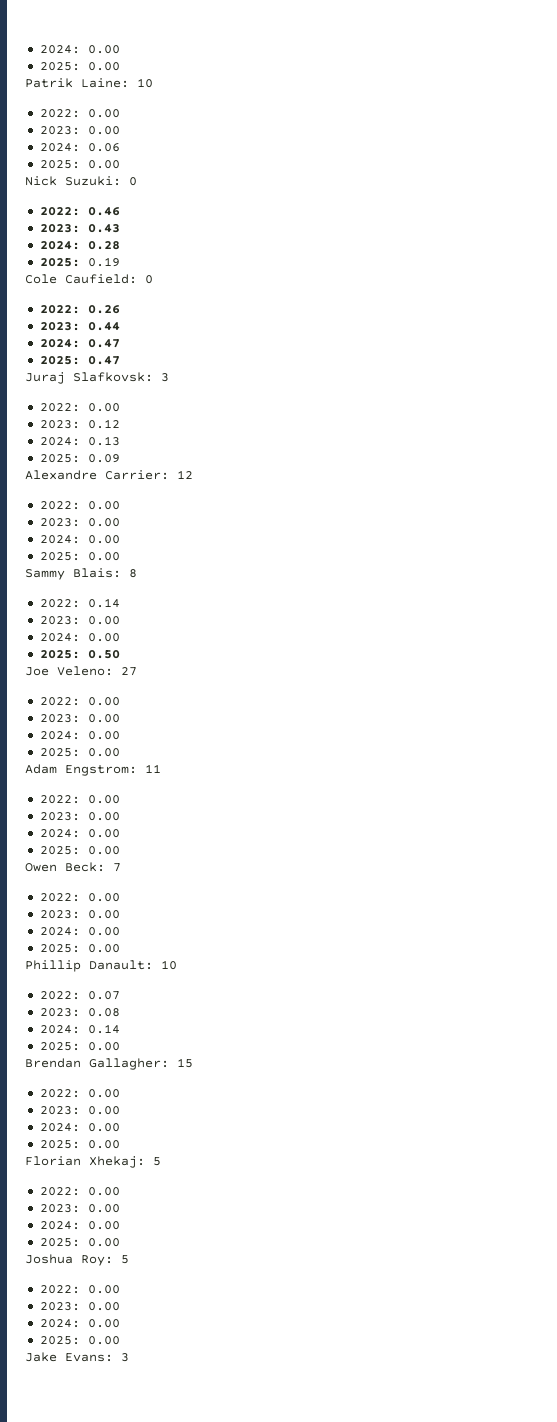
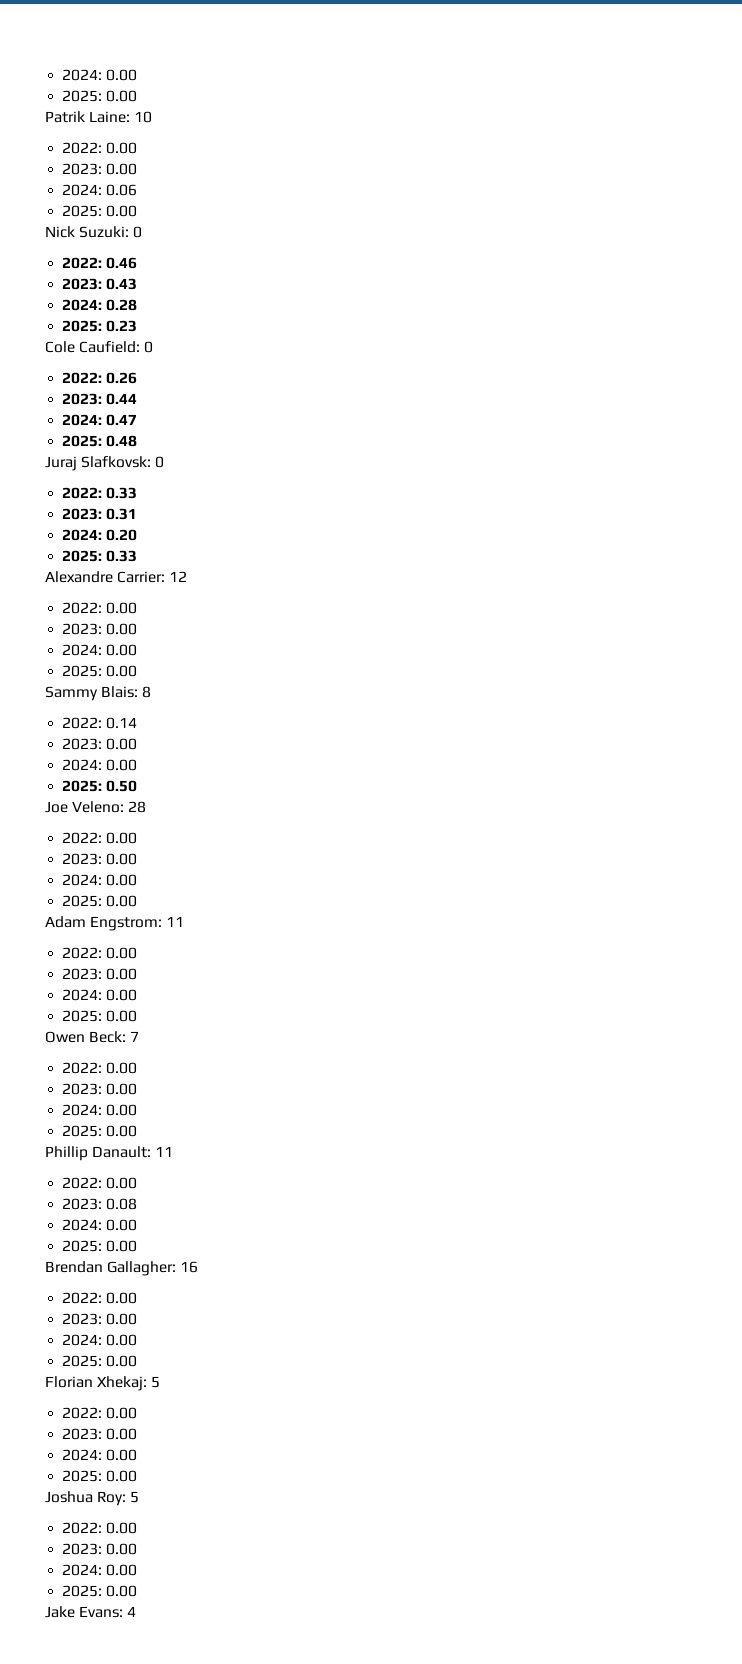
[87,257,120,267] 0.19 -> [106,320,138,332] 0.23
[87,356,120,365] 0.47 -> [106,435,138,447] 0.48
[161,373,169,382] [39,403,120,412] [39,419,120,429] [39,436,120,446] [39,454,120,463] 3 // 2022: 0.00 // 2023: 0.12 // 2024: 0.13 // 2025: 0.09 -> [155,456,165,468] [62,487,138,499] [62,508,138,520] [62,529,138,541] [62,550,138,562] 0 // 2022: 0.33 // 2023: 0.31 // 2024: 0.20 // 2025: 0.33
[121,667,137,676] 27 -> [128,801,147,813] 28
[161,960,177,970] [39,991,120,1000] 10 // 2022: 0.07 -> [155,1146,174,1157] [62,1177,138,1189] 11 // 2022: 0.00
[87,1024,120,1034] 0.14 -> [106,1219,138,1231] 0.00
[177,1058,193,1068] 15 -> [180,1261,199,1273] 16
[121,1353,129,1362] 3 -> [127,1606,137,1617] 4

